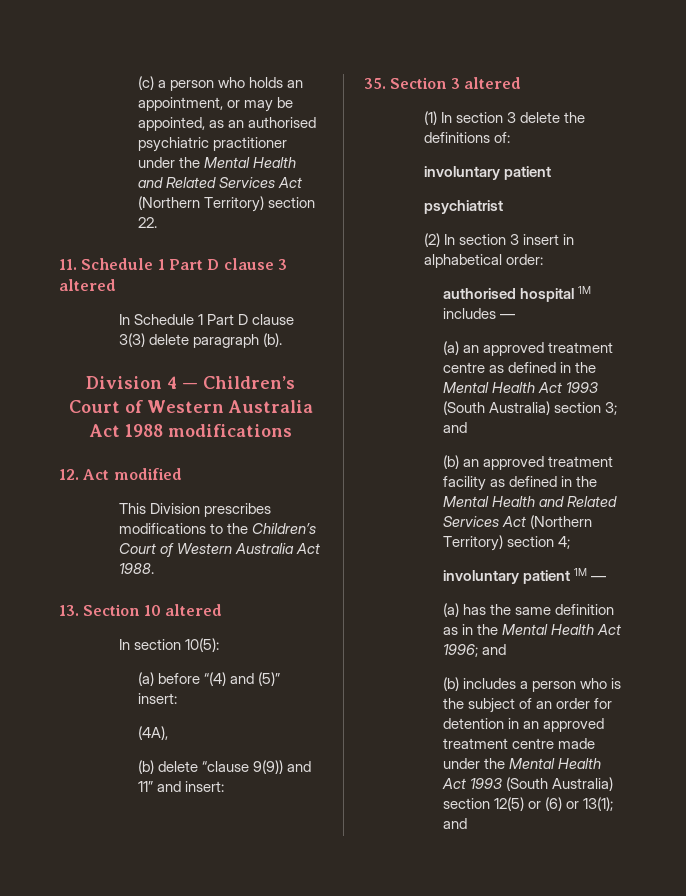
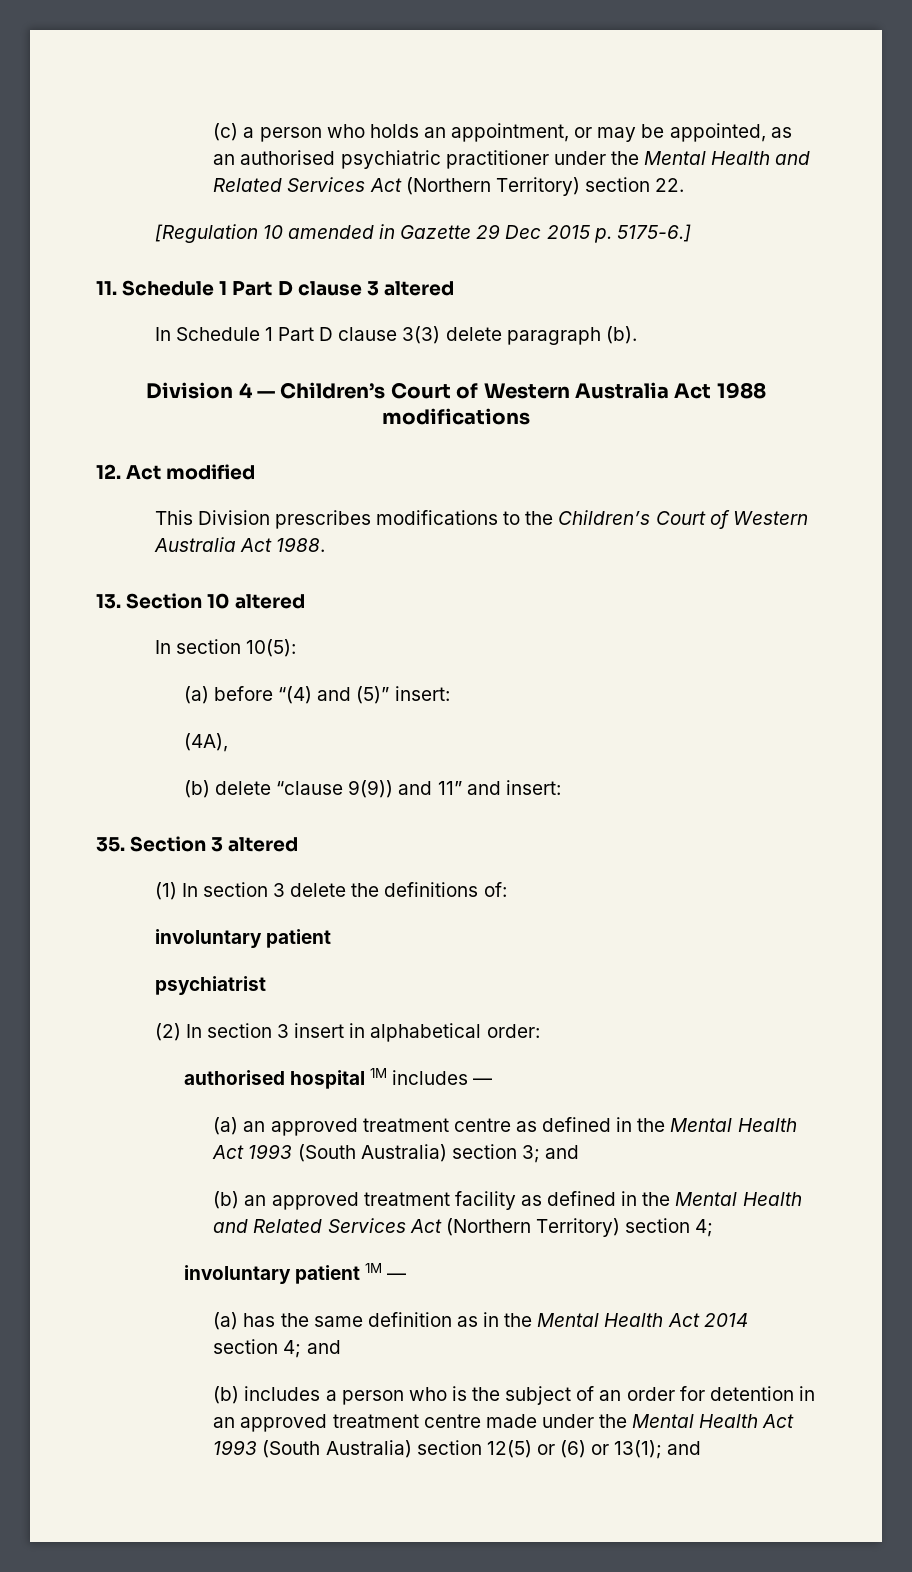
(157, 222) none -> [154,224,691,243] // [Regulation 10 amended in Gazette 29 Dec 2015 p. 5175-6.]
[442,644,478,657] 1996; -> [703,1313,748,1327] [213,1339,302,1358] 2014 section 4;

